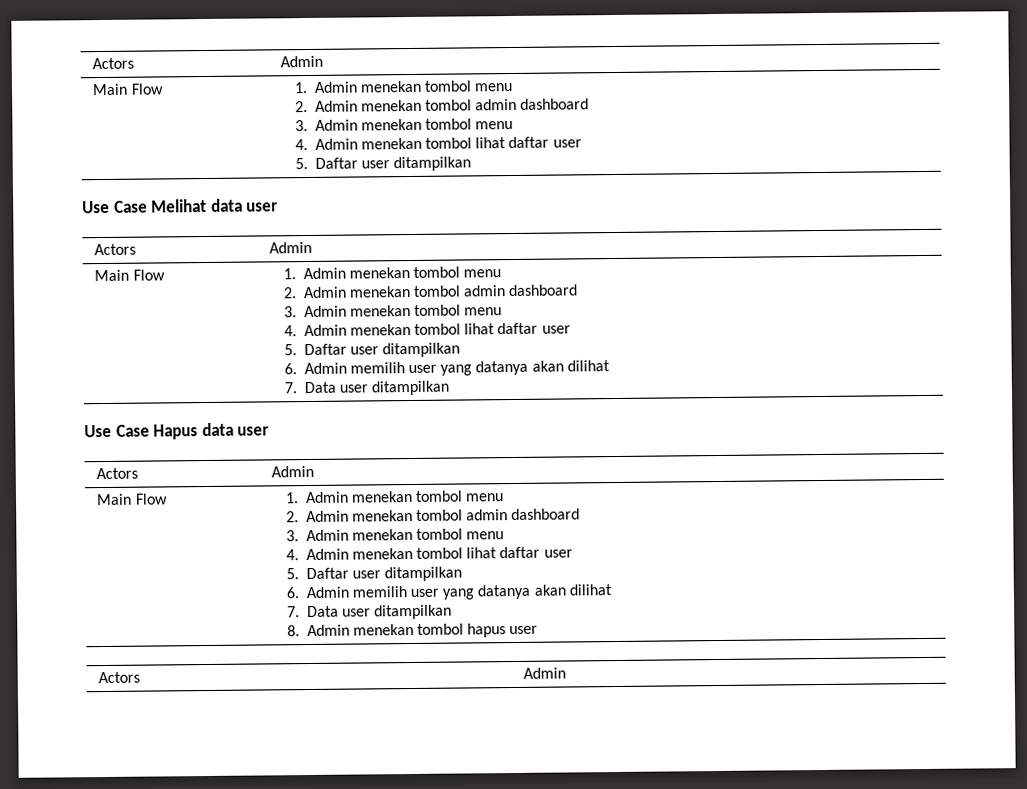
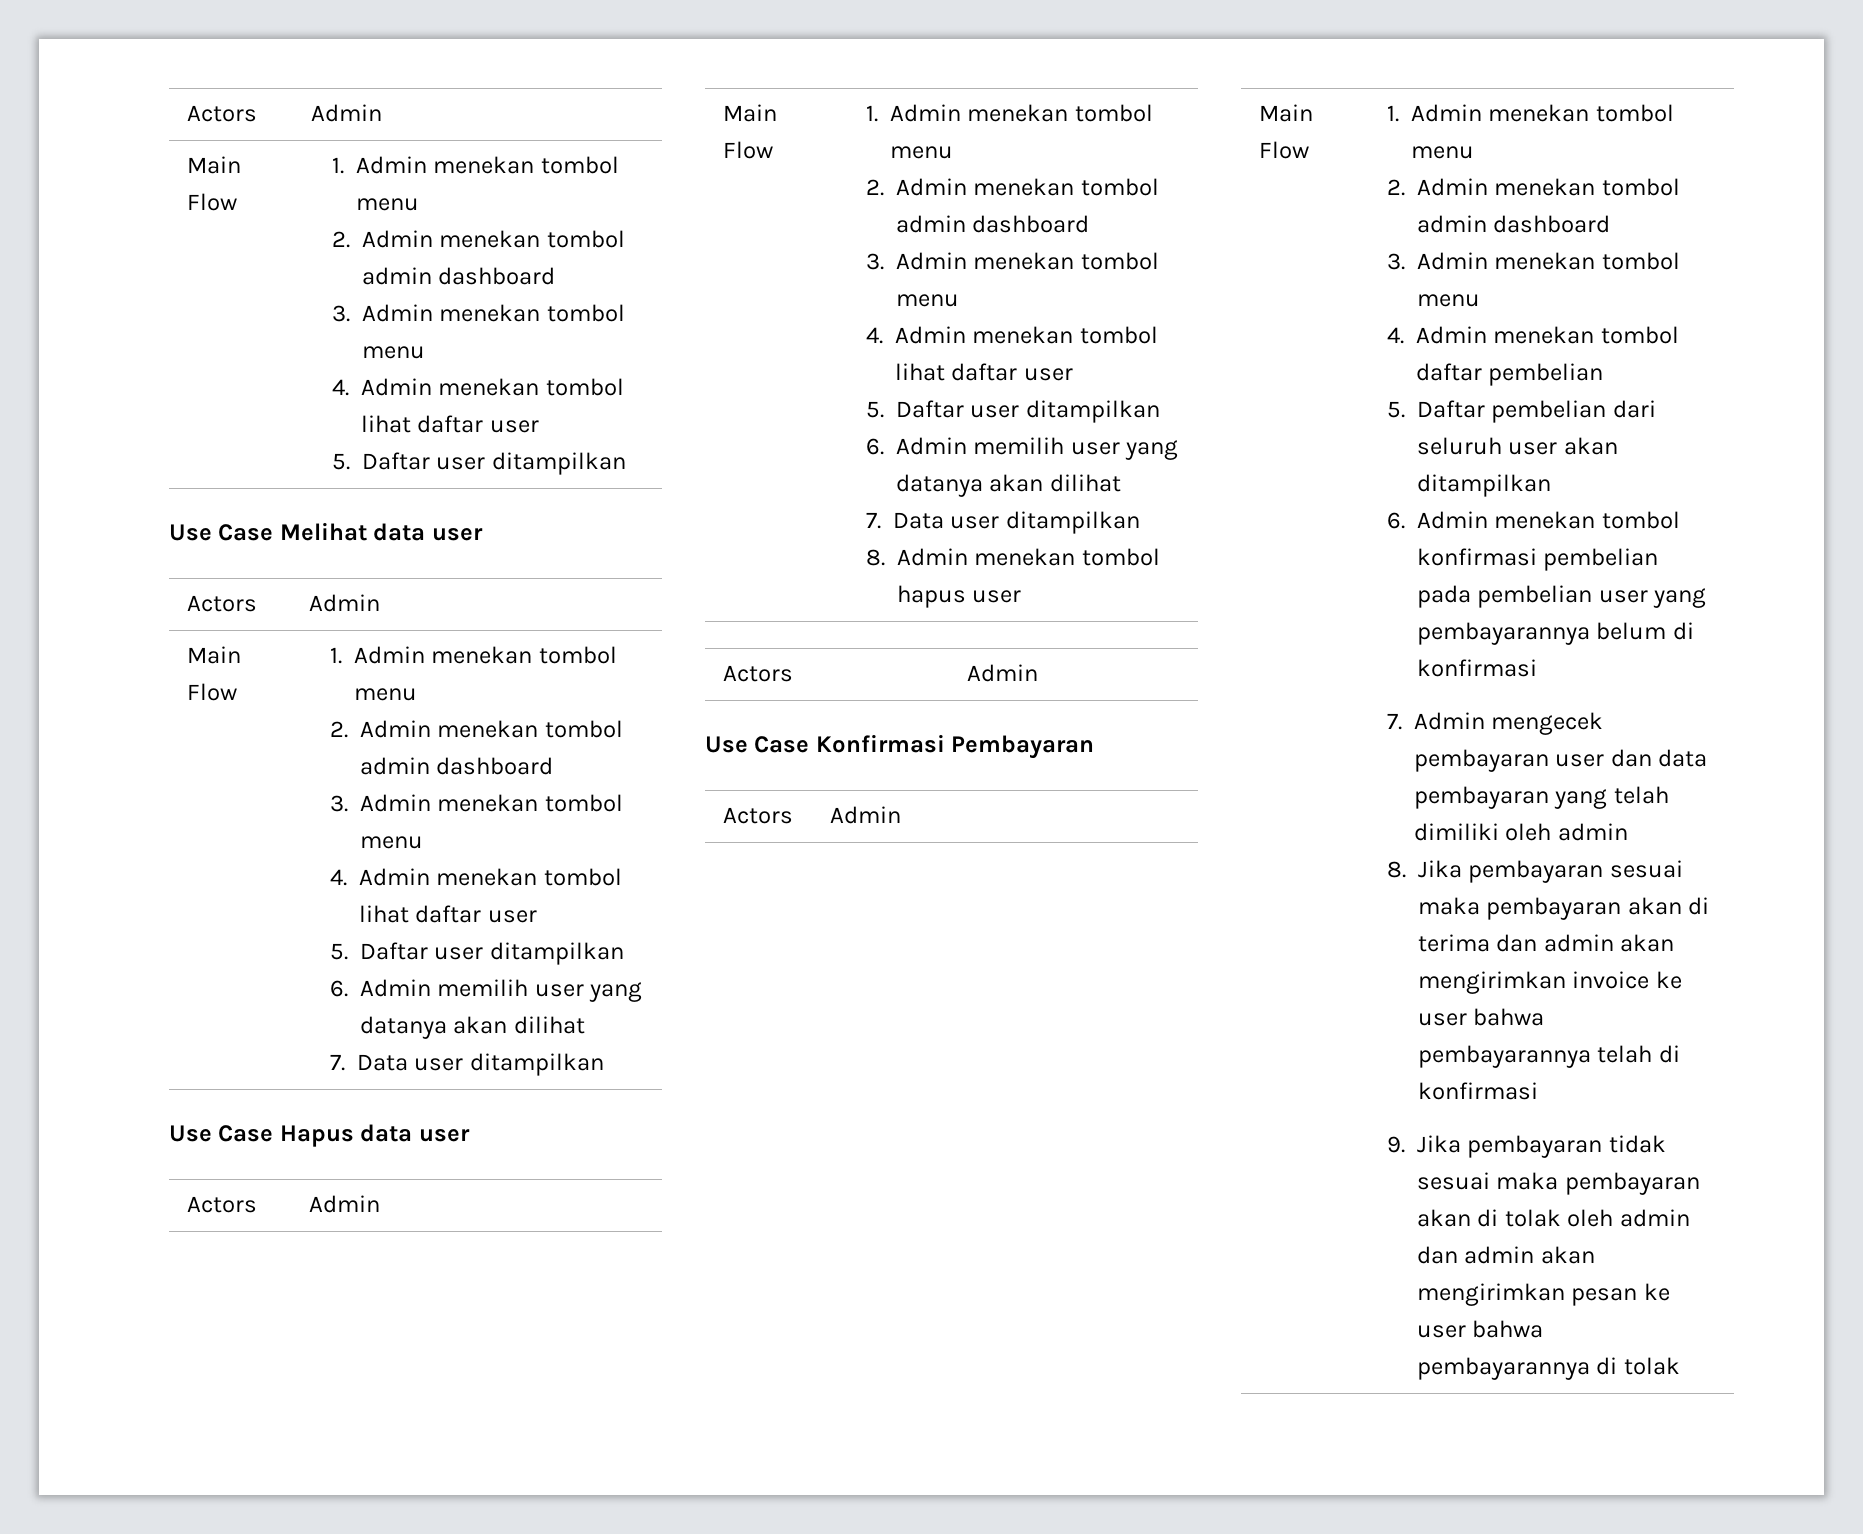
(567, 673) none -> [705,734,1095,759] [722,807,793,824] [829,806,901,824] [1258,104,1313,122] [1258,141,1309,159] [1386,104,1674,122] [1410,146,1474,159] [1386,178,1680,196] [1416,215,1611,233] [1386,252,1680,270] [1416,294,1480,307] [1386,326,1679,344] [1415,363,1604,386] [1386,400,1656,423] [1416,437,1618,455] [1416,474,1551,497] [1386,511,1680,529] [1416,548,1659,571] [1416,585,1707,608] [1416,622,1694,645] [1416,659,1537,677] [1386,712,1604,735] [1413,749,1708,772] [1413,786,1669,809] [1413,823,1628,841] [1386,860,1683,883] [1417,897,1710,920] [1417,934,1675,952] [1417,971,1682,994] [1417,1008,1545,1026] [1417,1045,1680,1068] [1417,1082,1538,1100] [1386,1135,1666,1158] [1416,1172,1700,1195] [1416,1209,1690,1227] [1416,1246,1595,1264] [1416,1283,1670,1306] [1416,1320,1544,1338] [1416,1357,1680,1380] // Use Case Konfirmasi Pembayaran // Actors | Admin // Main Flow | 1. Admin menekan tombol menu // 2. Admin menekan tombol admin dashboard // 3. Admin menekan tombol menu // 4. Admin menekan tombol daftar pembelian // 5. Daftar pembelian dari seluruh user akan ditampilkan // 6. Admin menekan tombol konfirmasi pembelian pada pembelian user yang pembayarannya belum di konfirmasi // 7. Admin mengecek pembayaran user dan data pembayaran yang telah dimiliki oleh admin // 8. Jika pembayaran sesuai maka pembayaran akan di terima dan admin akan mengirimkan invoice ke user bahwa pembayarannya telah di konfirmasi // 9. Jika pembayaran tidak sesuai maka pembayaran akan di tolak oleh admin dan admin akan mengirimkan pesan ke user bahwa pembayarannya di tolak

